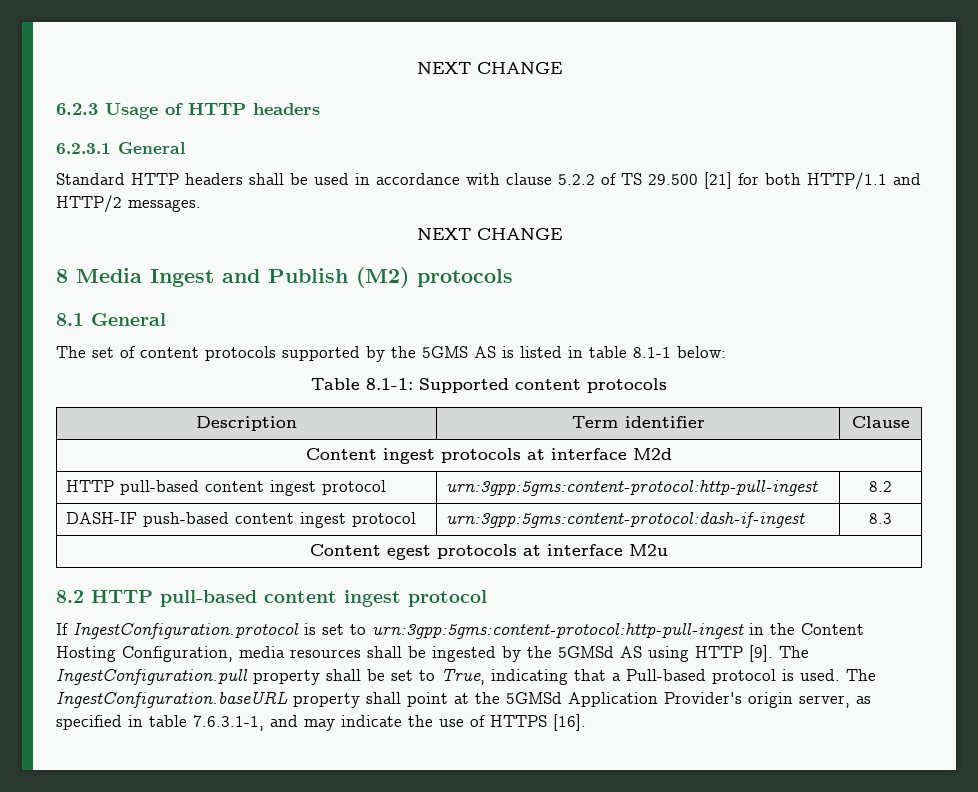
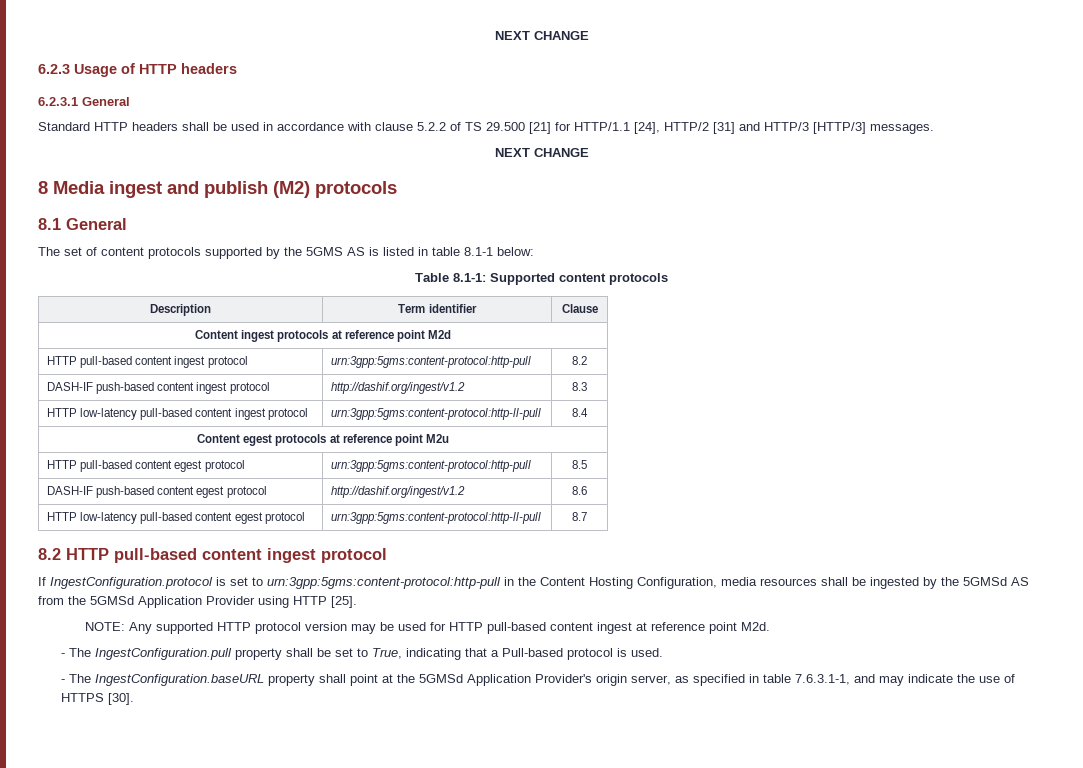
[765,172,921,190] [56,195,122,213] both HTTP/1.1 and HTTP/2 -> [574,122,866,134] HTTP/1.1 [24], HTTP/2 [31] and HTTP/3 [HTTP/3]
[150,268,348,287] Ingest and Publish -> [109,181,268,198] ingest and publish
[551,448,627,460] interface -> [344,330,425,342] reference point
[445,480,818,496] urn:3gpp:5gms:content-protocol:http-pull-ingest -> [331,356,532,368] urn:3gpp:5gms:content-protocol:http-pull
[445,512,805,528] urn:3gpp:5gms:content-protocol:dash-if-ingest -> [331,382,466,394] http://dashif.org/ingest/v1.2
(892, 518) none -> [47,408,308,420] [331,408,542,420] [572,408,588,417] // HTTP low-latency pull-based content ingest protocol | urn:3gpp:5gms:content-protocol:http-ll-pull | 8.4
[547,544,623,556] interface -> [342,434,423,446] reference point
(668, 550) none -> [47,460,245,472] [331,460,532,472] [572,460,587,469] [47,486,267,498] [331,486,466,498] [572,486,587,495] [47,512,305,524] [331,512,542,524] [572,512,587,521] // HTTP pull-based content egest protocol | urn:3gpp:5gms:content-protocol:http-pull | 8.5 // DASH-IF push-based content egest protocol | http://dashif.org/ingest/v1.2 | 8.6 // HTTP low-latency pull-based content egest protocol | urn:3gpp:5gms:content-protocol:http-ll-pull | 8.7
[372,623,744,639] urn:3gpp:5gms:content-protocol:http-pull-ingest -> [267,577,501,589] urn:3gpp:5gms:content-protocol:http-pull
[648,645,773,662] using HTTP [9]. -> [38,596,357,608] [84,622,770,634] [61,653,66,657] from the 5GMSd Application Provider using HTTP [25]. // NOTE: Any supported HTTP protocol version may be used for HTTP pull-based content ingest at reference point M2d. // -
(840, 675) none -> [61,679,66,683] // -
[553,714,586,731] [16]. -> [108,693,135,705] [30].

